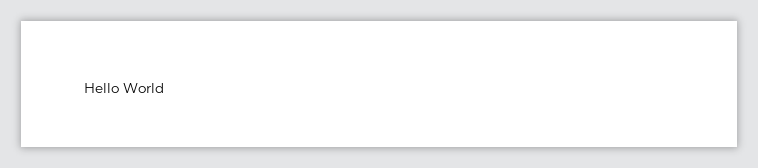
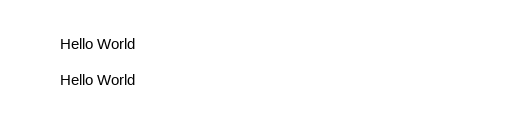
[84,83,164,93] Hello World -> [60,38,136,49] [60,74,136,85] Hello World // Hello World

